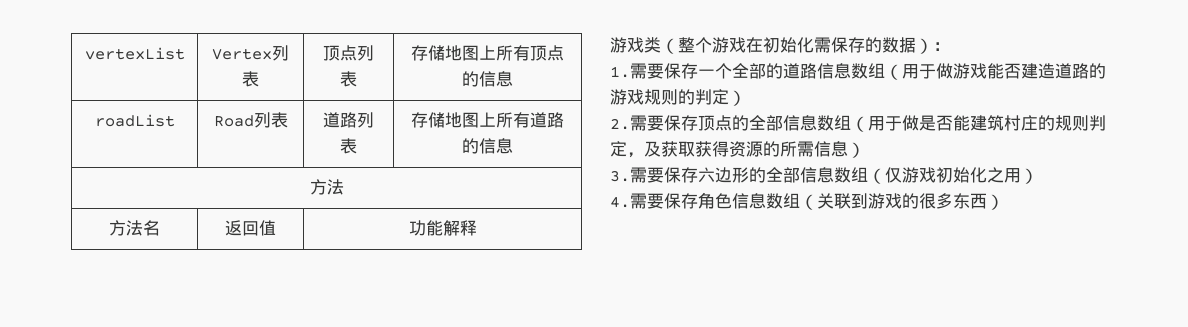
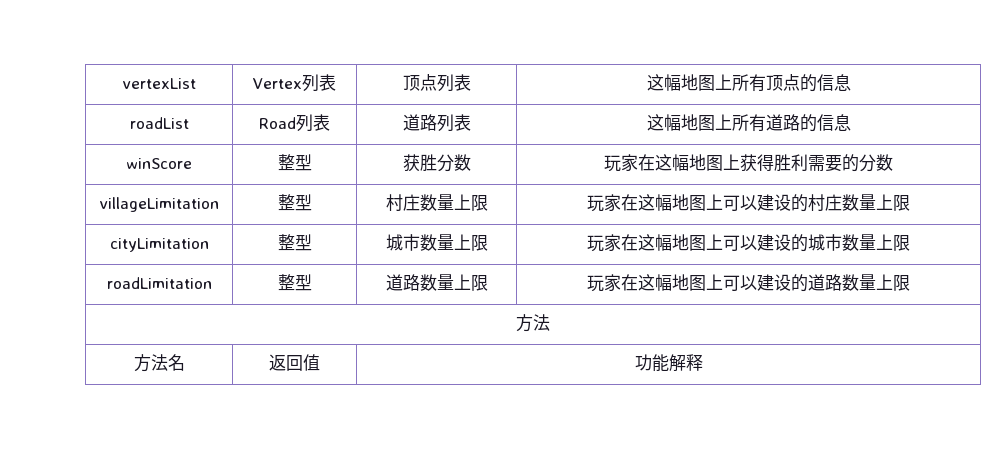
[411,45,445,61] 存储 -> [646,74,681,91] 这幅
[411,112,445,128] 存储 -> [646,114,681,131] 这幅
(513, 146) none -> [126,158,192,169] [277,154,312,171] [402,154,471,172] [604,154,893,172] [99,197,219,212] [277,194,312,211] [385,194,488,211] [587,194,910,212] [109,238,209,252] [277,234,312,251] [385,234,488,251] [587,234,910,252] [106,277,212,289] [277,274,312,291] [385,274,488,291] [587,274,910,292] // winScore | 整型 | 获胜分数 | 玩家在这幅地图上获得胜利需要的分数 // villageLimitation | 整型 | 村庄数量上限 | 玩家在这幅地图上可以建设的村庄数量上限 // cityLimitation | 整型 | 城市数量上限 | 玩家在这幅地图上可以建设的城市数量上限 // roadLimitation | 整型 | 道路数量上限 | 玩家在这幅地图上可以建设的道路数量上限
[610,37,950,54] [610,63,1106,80] [610,89,746,106] [610,115,1106,132] [610,141,865,158] [610,167,1038,184] [610,192,1004,210] // 游戏类（整个游戏在初始化需保存的数据）： // 1.需要保存一个全部的道路信息数组（用于做游戏能否建造道路的游戏规则的判定） // 2.需要保存顶点的全部信息数组（用于做是否能建筑村庄的规则判定，及获取获得资源的所需信息） // 3.需要保存六边形的全部信息数组（仅游戏初始化之用） // 4.需要保存角色信息数组（关联到游戏的很多东西） -> (703, 362) none

